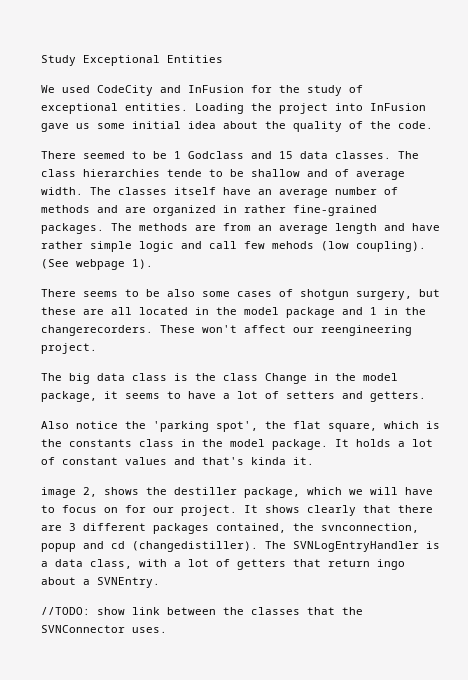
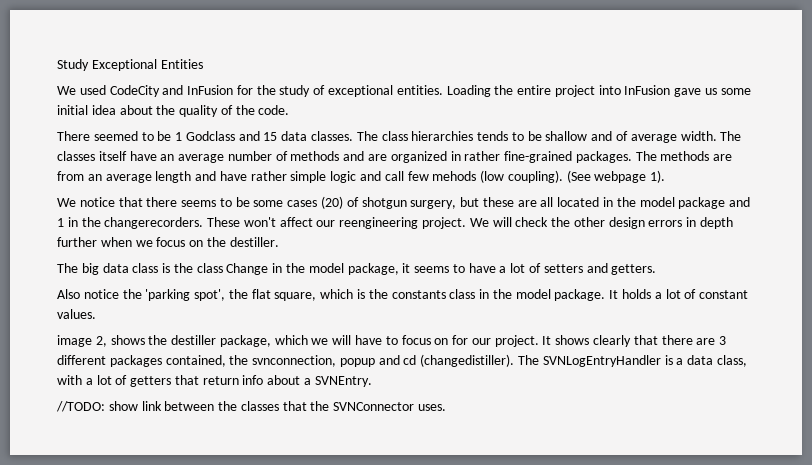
(272, 107) none -> [517,85,552,95] entire
[167,169,202,177] tende -> [477,131,509,141] tends
[41,289,76,297] There -> [57,197,178,207] We notice that there
[167,289,195,297] also -> (250, 202) none
(272, 294) none -> [321,196,344,209] (20)
(97, 348) none -> [469,217,734,229] [57,237,279,247] We will check the other design errors in depth further when we focus on the destiller.
[125,457,314,465] values and that's kinda it. -> [57,309,96,319] values.
[377,559,405,570] ingo -> [242,375,264,385] info

